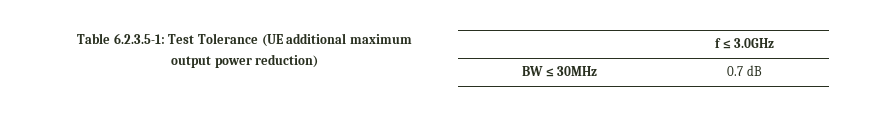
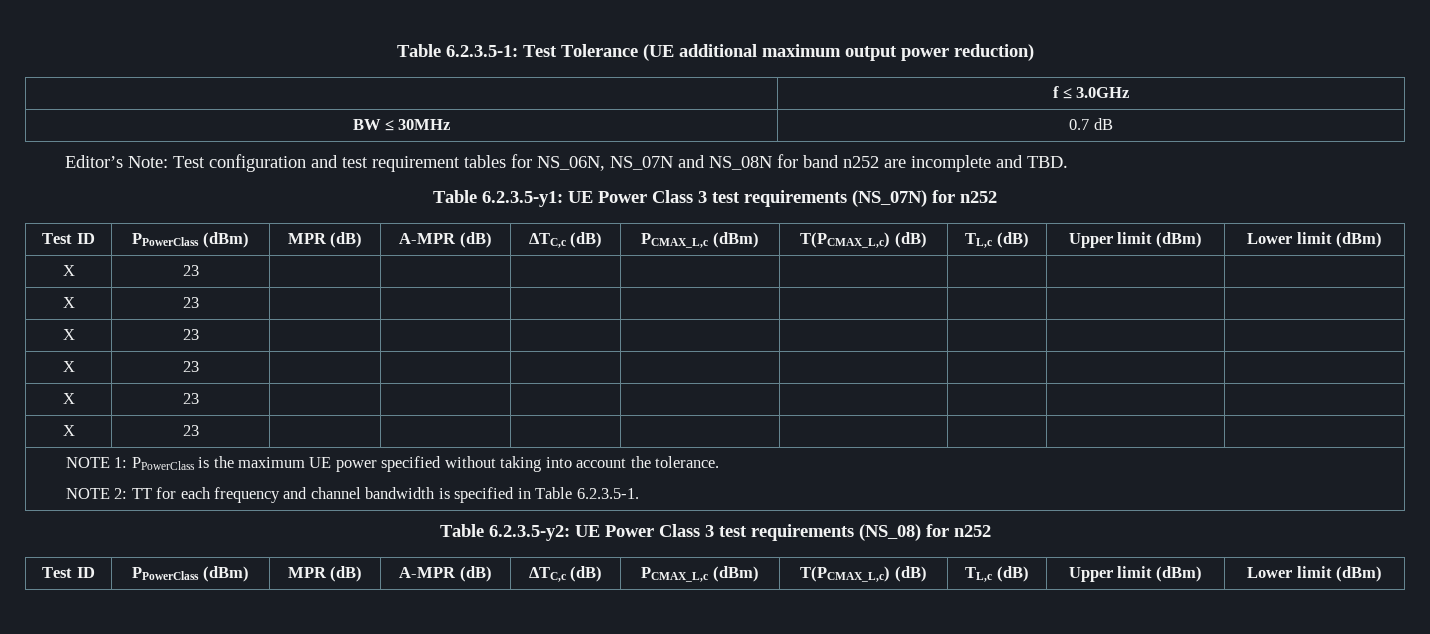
(762, 70) none -> [65,154,1069,172] [433,190,997,207] [42,233,95,244] [132,232,249,248] [287,232,363,248] [399,232,492,248] [528,232,603,248] [641,232,759,248] [800,232,927,248] [965,232,1029,248] [1068,232,1203,248] [1247,232,1382,248] [62,265,75,276] [182,265,199,276] [62,297,75,308] [182,297,199,308] [62,329,75,340] [182,329,199,340] [62,361,75,372] [182,361,199,372] [62,393,75,404] [182,393,199,404] [62,425,75,436] [182,425,199,436] [65,456,720,472] [65,487,639,503] [439,524,991,541] [42,567,95,578] [132,566,249,582] [287,566,363,582] [399,566,492,582] [528,566,603,582] [641,566,759,582] [800,566,927,582] [965,566,1029,582] [1068,566,1203,582] [1247,566,1382,582] // Editor’s Note: Test configuration and test requirement tables for NS_06N, NS_07N and NS_08N for band n252 are incomplete and TBD. // Table 6.2.3.5-y1: UE Power Class 3 test requirements (NS_07N) for n252 // Test ID | PPowerClass (dBm) | MPR (dB) | A-MPR (dB) | ΔTC,c (dB) | PCMAX_L,c (dBm) | T(PCMAX_L,c) (dB) | TL,c (dB) | Upper limit (dBm) | Lower limit (dBm) // X | 23 | | | | | | | | // X | 23 | | | | | | | | // X | 23 | | | | | | | | // X | 23 | | | | | | | | // X | 23 | | | | | | | | // X | 23 | | | | | | | | // NOTE 1: PPowerClass is the maximum UE power specified without taking into account the tolerance. // NOTE 2: TT for each frequency and channel bandwidth is specified in Table 6.2.3.5-1. // Table 6.2.3.5-y2: UE Power Class 3 test requirements (NS_08) for n252 // Test ID | PPowerClass (dBm) | MPR (dB) | A-MPR (dB) | ΔTC,c (dB) | PCMAX_L,c (dBm) | T(PCMAX_L,c) (dB) | TL,c (dB) | Upper limit (dBm) | Lower limit (dBm)

